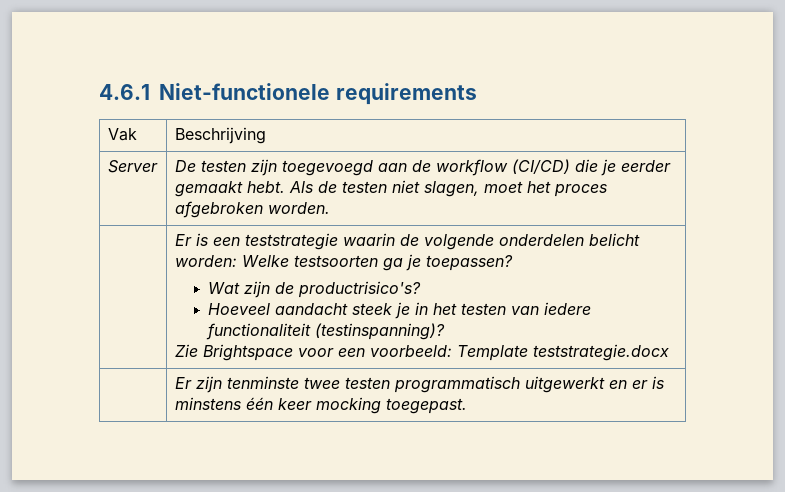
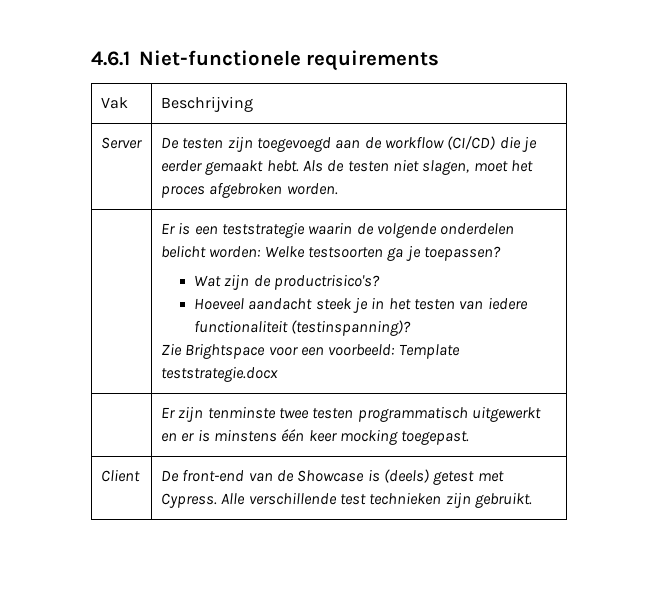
(467, 406) none -> [100,469,140,482] [160,469,504,485] [160,492,532,508] // Client | De front-end van de Showcase is (deels) getest met Cypress. Alle verschillende test technieken zijn gebruikt.

